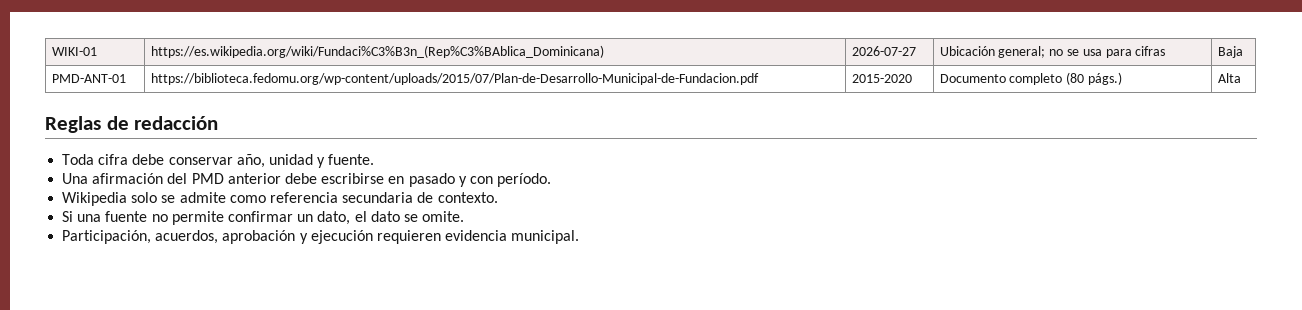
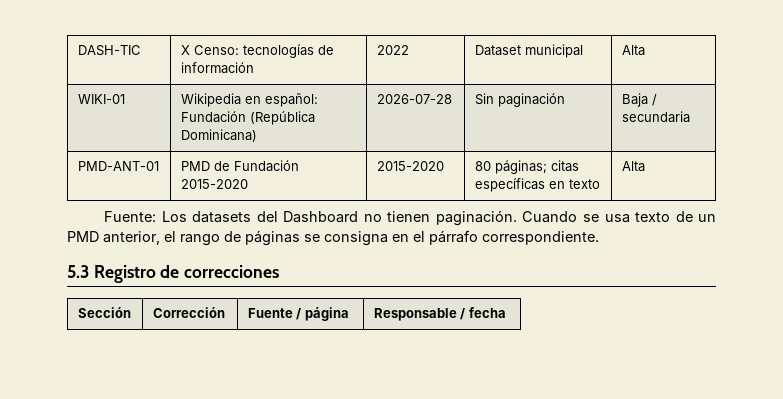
[51,47,97,56] [150,45,604,58] [851,46,916,56] [939,46,1166,58] WIKI-01 | https://es.wikipedia.org/wiki/Fundaci%C3%B3n_(Rep%C3%BAblica_Dominicana) | 2026-07-27 | Ubicación general; no se usa para cifras -> [77,45,141,56] [180,44,334,58] [180,62,254,74] [376,45,409,55] [474,44,583,58] [621,45,645,56] [77,94,125,104] [180,93,318,107] [180,111,315,125] [180,129,257,142] [376,94,452,104] [474,93,565,107] DASH-TIC | X Censo: tecnologías de información | 2022 | Dataset municipal | Alta // WIKI-01 | Wikipedia en español: Fundación (República Dominicana) | 2026-07-28 | Sin paginación
(1243, 52) none -> [651,94,657,106] [621,111,690,123] / secundaria
[150,73,759,85] [851,74,912,83] [939,72,1122,85] [1217,73,1241,83] [45,116,219,133] [62,154,375,168] [62,173,552,187] [62,192,498,206] [62,211,465,225] [62,230,580,244] https://biblioteca.fedomu.org/wp-content/uploads/2015/07/Plan-de-Desarrollo-Municipal-de-Fundacion.pdf | 2015-2020 | Documento completo (80 págs.) | Alta // Reglas de redacción // Toda cifra debe conservar año, unidad y fuente. // Una afirmación del PMD anterior debe escribirse en pasado y con período. // Wikipedia solo se admite como referencia secundaria de contexto. // Si una fuente no permite confirmar un dato, el dato se omite. // Participación, acuerdos, aprobación y ejecución requieren evidencia municipal. -> [180,160,299,172] [180,179,248,189] [376,161,444,171] [474,160,579,174] [474,178,600,192] [621,161,645,172] [104,210,716,226] [67,230,599,246] [67,265,280,283] [77,307,131,318] [152,307,225,318] [247,307,349,321] [373,307,506,321] PMD de Fundación 2015-2020 | 2015-2020 | 80 páginas; citas específicas en texto | Alta // Fuente: Los datasets del Dashboard no tienen paginación. Cuando se usa texto de un PMD anterior, el rango de páginas se consigna en el párrafo correspondiente. // 5.3 Registro de correcciones // Sección | Corrección | Fuente / página | Responsable / fecha

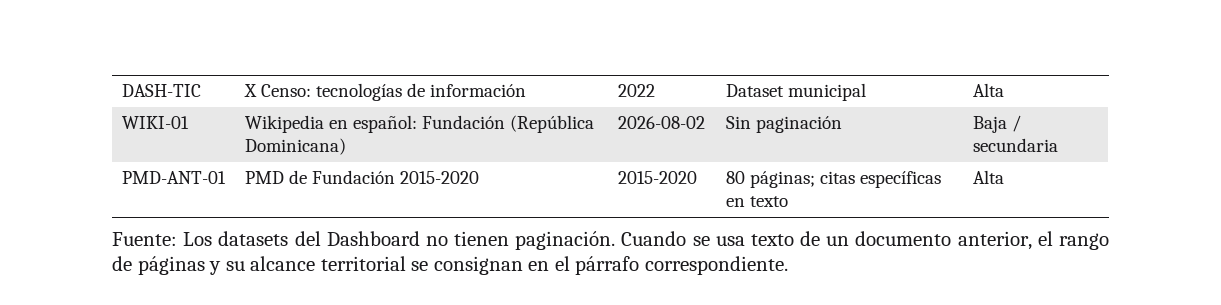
[376,94,452,104] 2026-07-28 -> [617,116,705,129] 2026-08-02
[67,231,99,242] PMD -> [855,231,952,246] documento
[304,230,599,246] [67,265,280,283] [77,307,131,318] [152,307,225,318] [247,307,349,321] [373,307,506,321] se consigna en el párrafo correspondiente. // 5.3 Registro de correcciones // Sección | Corrección | Fuente / página | Responsable / fecha -> [209,256,788,275] y su alcance territorial se consignan en el párrafo correspondiente.

